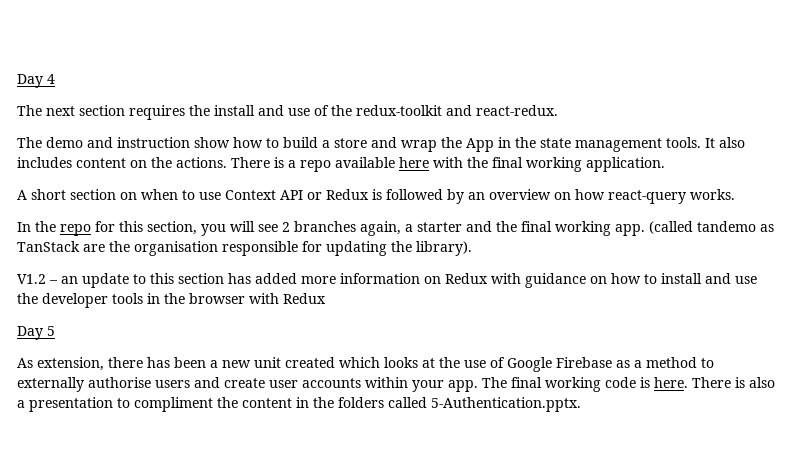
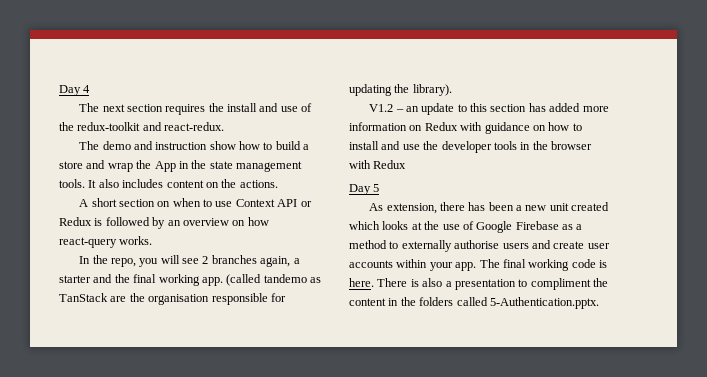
[231,157,665,172] There is a repo available here with the final working application. -> (278, 184) none
[60,221,197,236] repo for this section, -> [110,258,136,267] repo,

